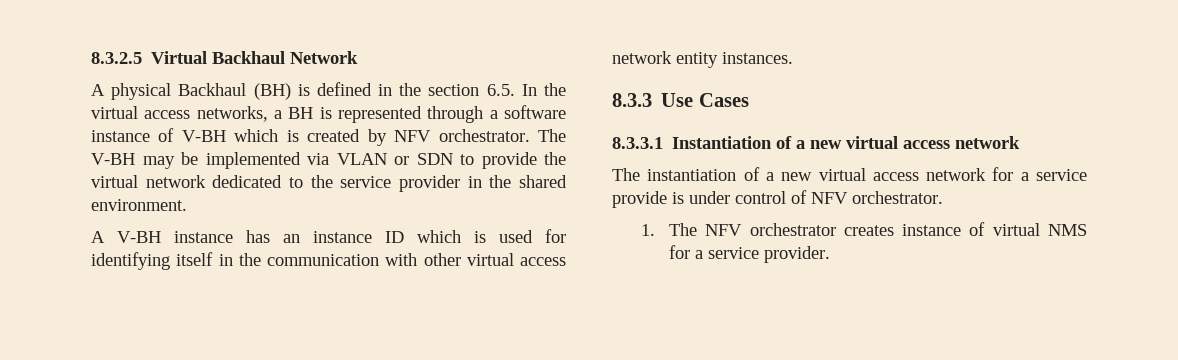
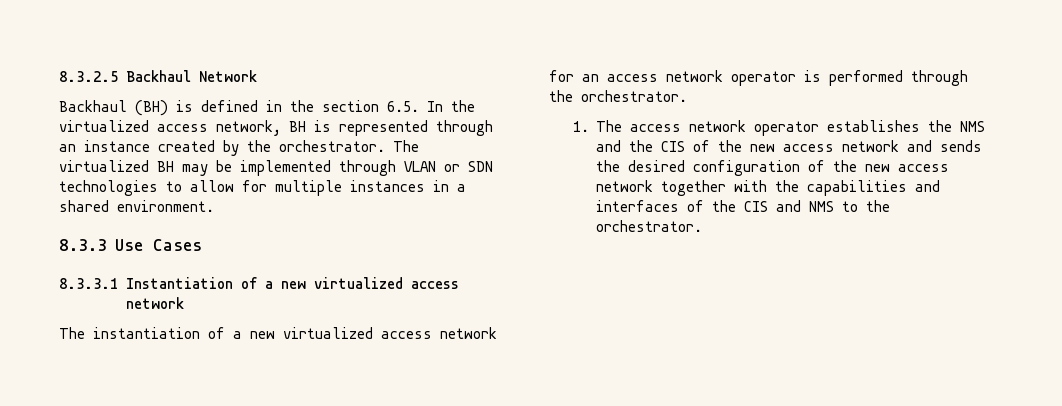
[151,51,208,64] Virtual -> (118, 76) none
[91,83,172,100] A physical -> (257, 76) none
[91,105,566,123] [91,128,299,142] virtual access networks, a BH is represented through a software instance of V-BH which is -> [59,120,493,136] [59,140,150,152] virtualized access network, BH is represented through an instance
[394,130,432,142] NFV -> [247,140,271,152] the
[91,153,135,165] V-BH -> [59,160,174,172] virtualized BH
[307,153,329,165] via -> [339,160,396,176] through
[460,152,566,169] [91,175,567,192] [91,199,187,211] [91,229,566,243] [91,252,566,270] [612,51,793,68] to provide the virtual network dedicated to the service provider in the shared environment. // A V-BH instance has an instance ID which is used for identifying itself in the communication with other virtual access network entity instances. -> [59,180,466,196] [59,200,214,212] technologies to allow for multiple instances in a shared environment.
[846,136,899,149] virtual -> [313,277,403,289] virtualized
[818,168,866,181] virtual -> [283,327,373,339] virtualized
[1020,169,1087,181] [612,190,943,208] [640,222,1087,236] [669,245,831,263] a service provide is under control of NFV orchestrator. // 1. The NFV orchestrator creates instance of virtual NMS for a service provider. -> [582,70,968,86] [549,90,687,102] [572,120,986,136] [596,140,983,152] [596,160,950,176] [596,180,941,196] [596,200,891,212] [596,220,703,232] an access network operator is performed through the orchestrator. // 1. The access network operator establishes the NMS and the CIS of the new access network and sends the desired configuration of the new access network together with the capabilities and interfaces of the CIS and NMS to the orchestrator.

